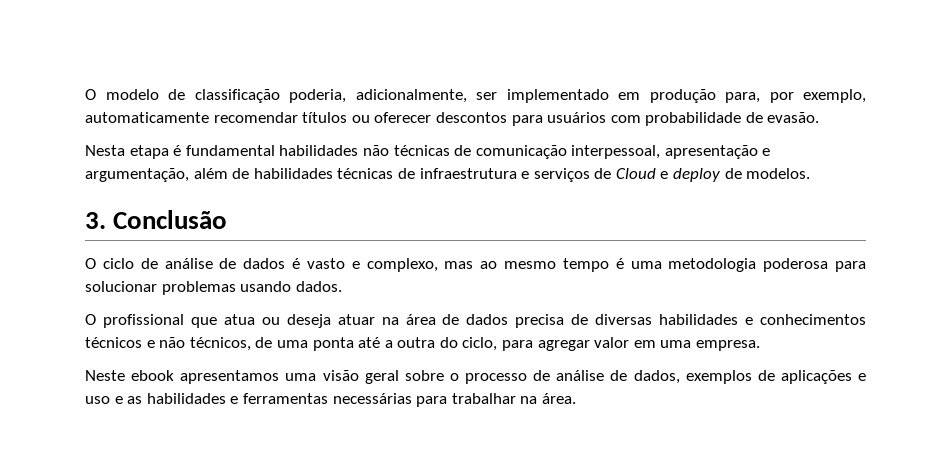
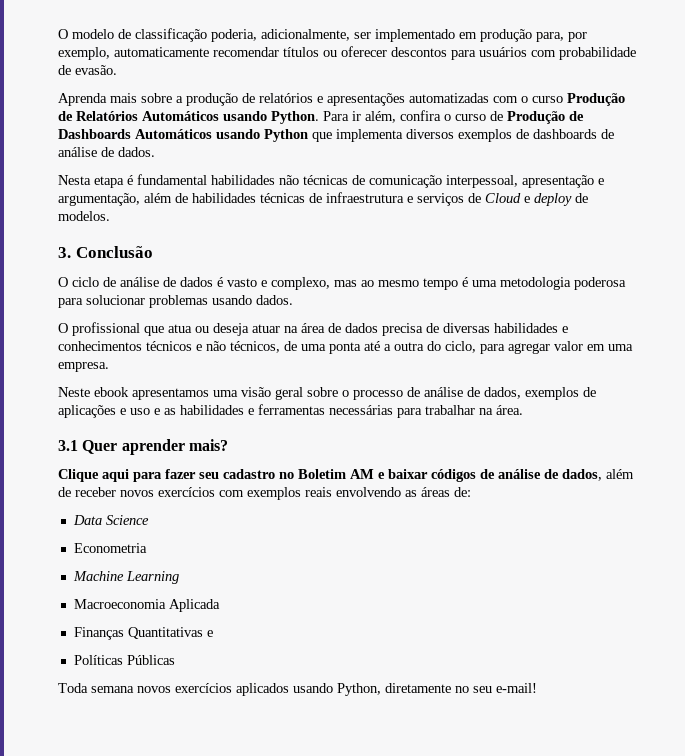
(820, 117) none -> [58,93,625,106] [58,110,584,124] [58,129,614,142] [58,147,155,157] // Aprenda mais sobre a produção de relatórios e apresentações automatizadas com o curso Produção de Relatórios Automáticos usando Python. Para ir além, confira o curso de Produção de Dashboards Automáticos usando Python que implementa diversos exemplos de dashboards de análise de dados.
(576, 398) none -> [58,439,228,455] [58,469,634,482] [58,487,471,500] [72,515,149,525] [73,543,147,553] [72,571,179,584] [73,599,220,612] [73,627,213,640] [73,655,175,665] [58,683,537,696] // 3.1 Quer aprender mais? // Clique aqui para fazer seu cadastro no Boletim AM e baixar códigos de análise de dados, além de receber novos exercícios com exemplos reais envolvendo as áreas de: // Data Science // Econometria // Machine Learning // Macroeconomia Aplicada // Finanças Quantitativas e // Políticas Públicas // Toda semana novos exercícios aplicados usando Python, diretamente no seu e-mail!

